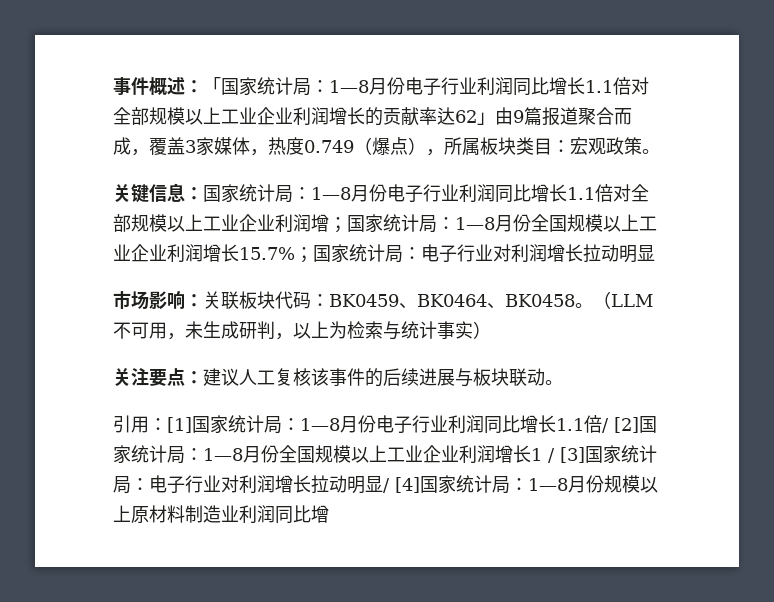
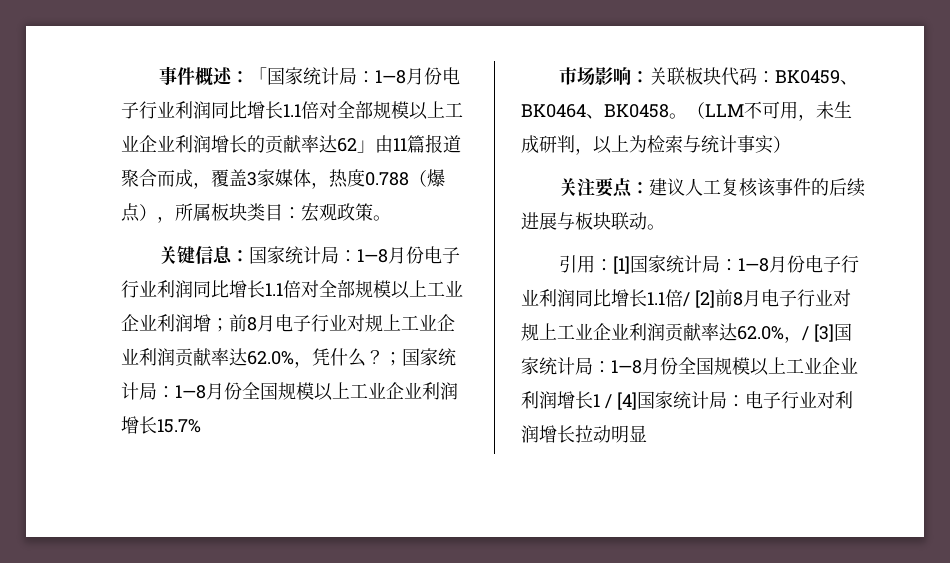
[513,110,524,123] 9 -> [393,138,407,151] 11
[304,140,354,153] 0.749 -> [365,172,409,186] 0.788
(347, 225) none -> [229,314,455,332] [121,348,402,368] 前8月电子行业对规上工业企业利润贡献率达62.0%，凭什么？；
[295,244,655,263] ；国家统计局：电子行业对利润增长拉动明显 -> (201, 426) none
(639, 425) none -> [714,289,851,307] [521,323,834,343] 前8月电子行业对规上工业企业利润贡献率达62.0%，/ [3]
[560,447,585,463] [3] -> [616,392,637,410] [4]
[383,475,658,494] [113,505,329,524] / [4]国家统计局：1—8月份规模以上原材料制造业利润同比增 -> (647, 433) none

